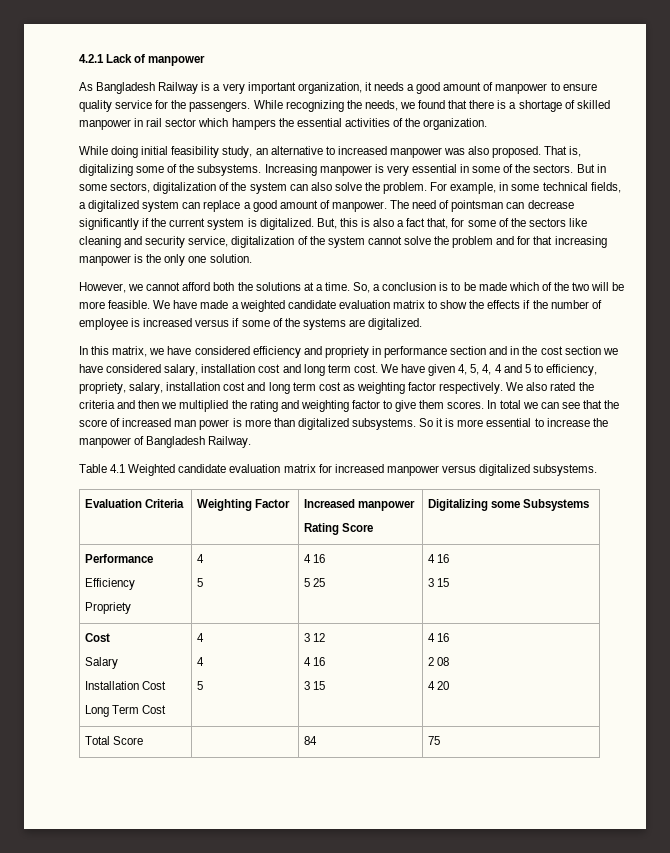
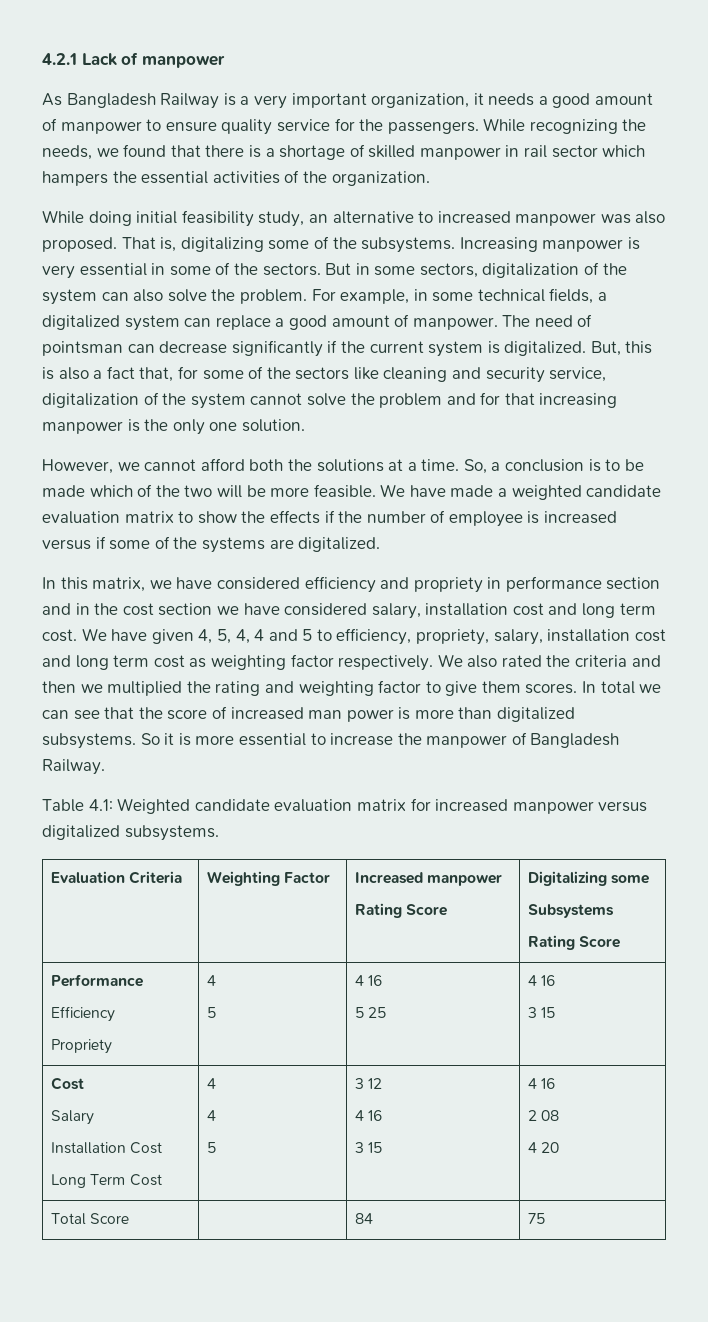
[110,464,126,473] 4.1 -> [88,799,113,811] 4.1:
(521, 504) none -> (650, 879) //
(590, 505) none -> [528,935,621,950] // Rating Score

